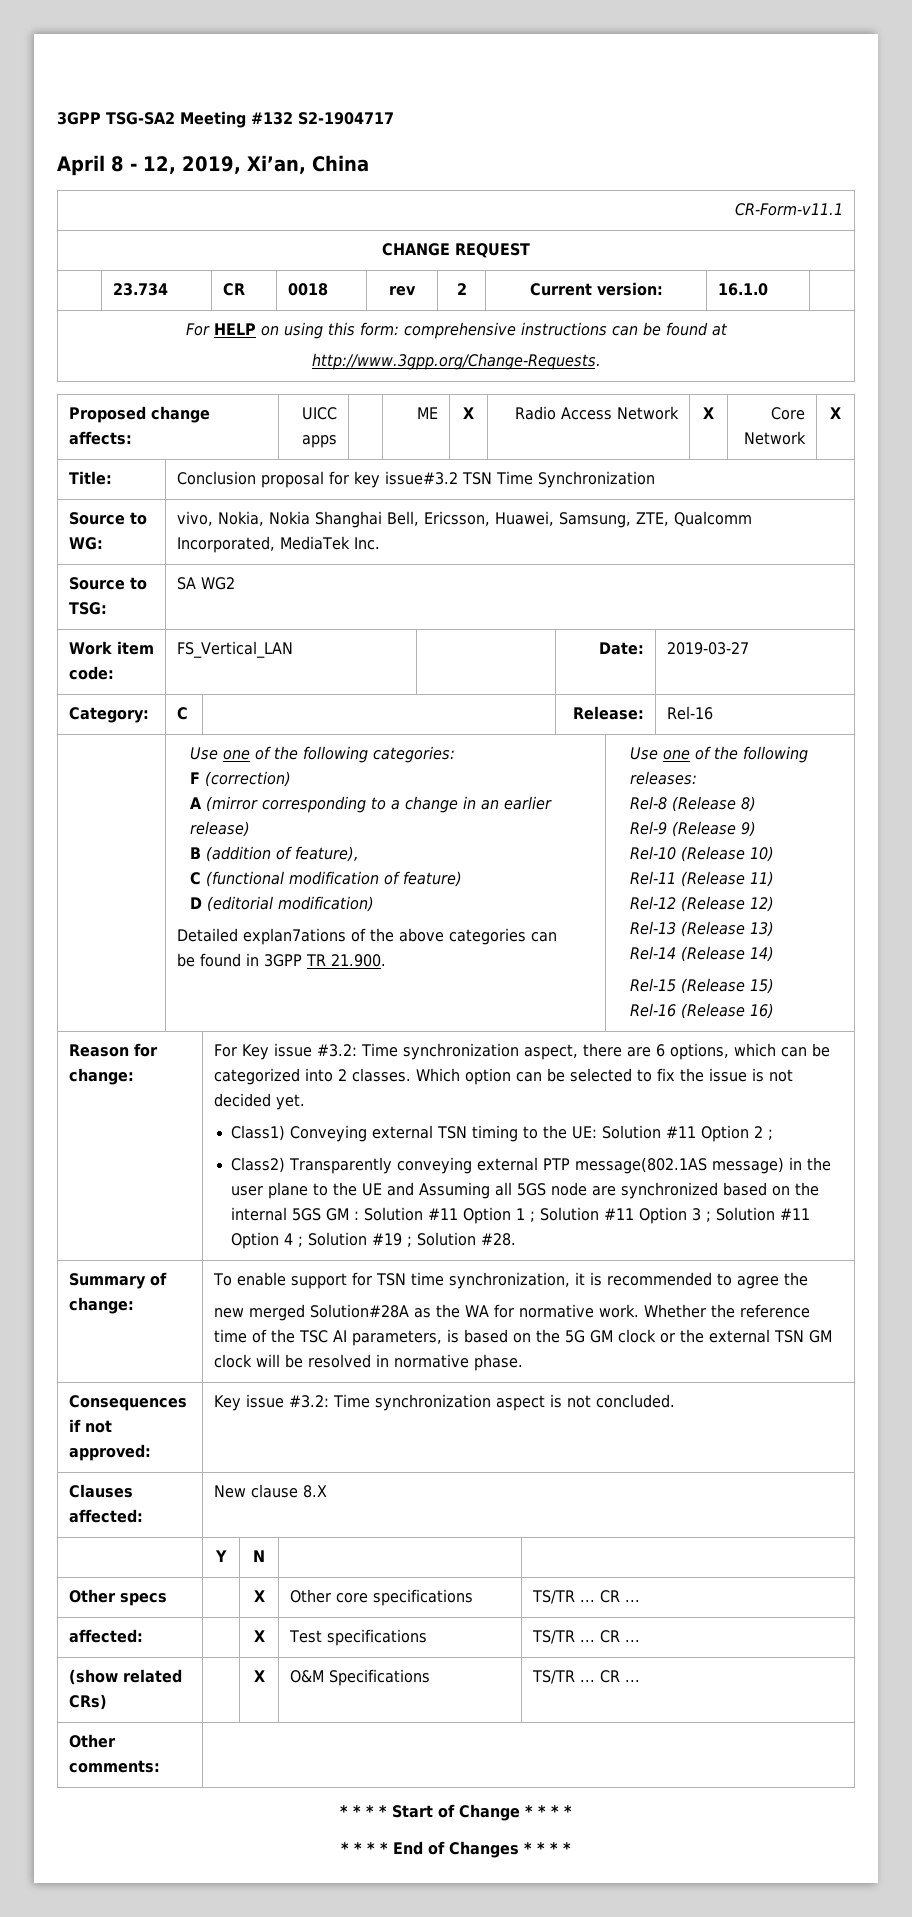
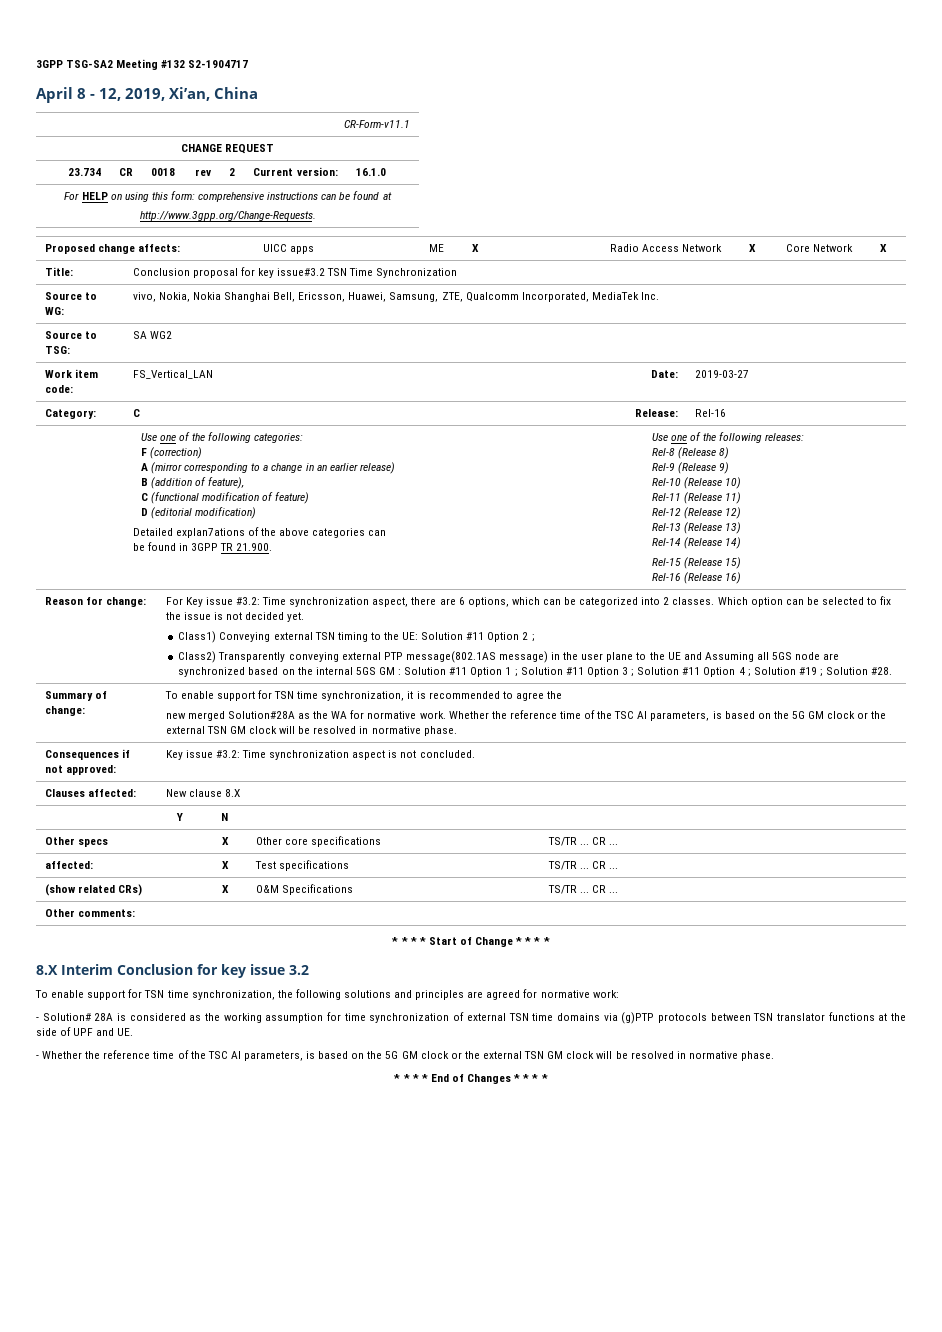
(572, 1811) none -> [36,964,309,978] [35,989,619,1000] [36,1012,906,1024] [36,1027,134,1036] [36,1050,774,1061] // 8.X Interim Conclusion for key issue 3.2 // To enable support for TSN time synchronization, the following solutions and principles are agreed for normative work: // - Solution# 28A is considered as the working assumption for time synchronization of external TSN time domains via (g)PTP protocols between TSN translator functions at the side of UPF and UE. // - Whether the reference time of the TSC AI parameters, is based on the 5G GM clock or the external TSN GM clock will be resolved in normative phase.

